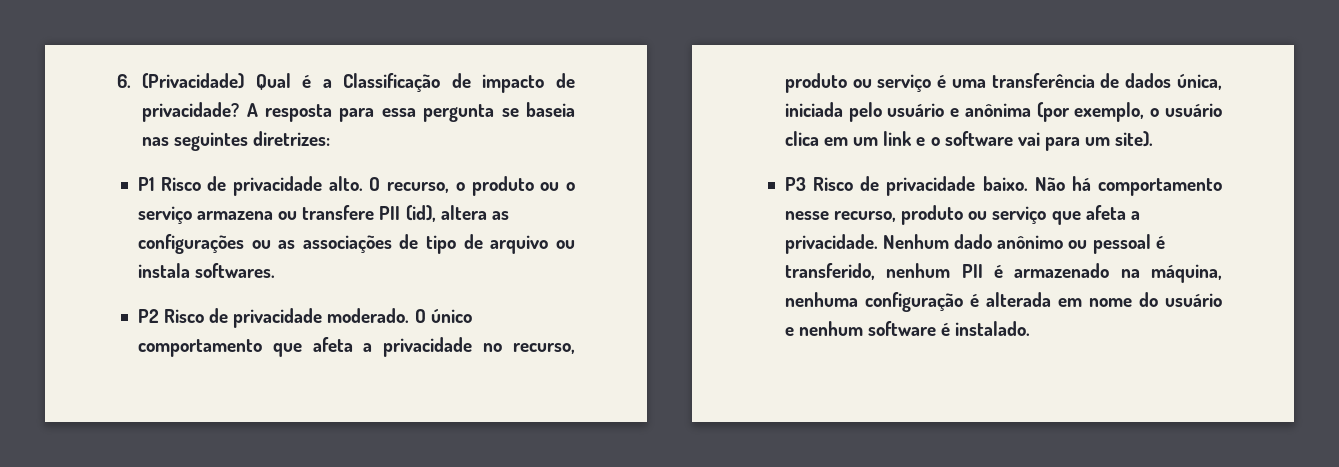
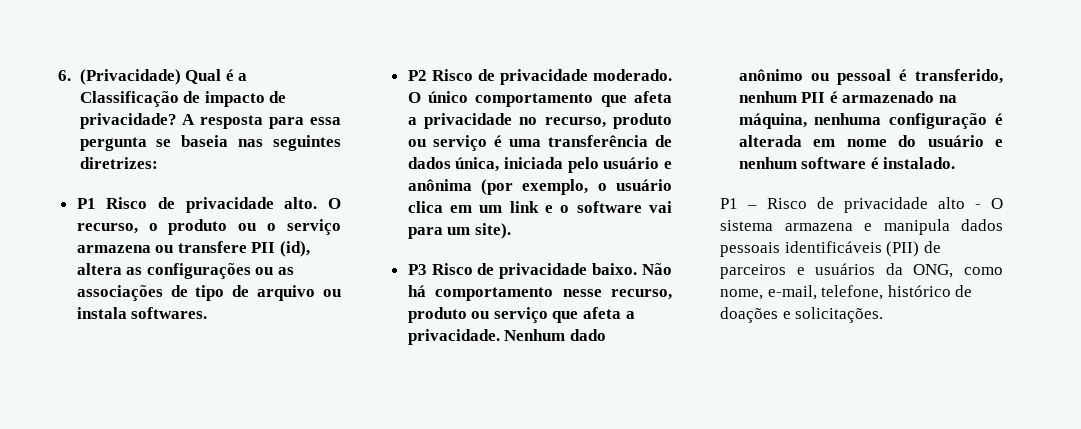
(1031, 328) none -> [720,197,1003,213] [720,219,1003,235] [720,241,941,257] [720,263,1003,279] [720,285,973,300] [720,307,884,323] // P1 – Risco de privacidade alto - O sistema armazena e manipula dados pessoais identificáveis (PII) de parceiros e usuários da ONG, como nome, e-mail, telefone, histórico de doações e solicitações.

